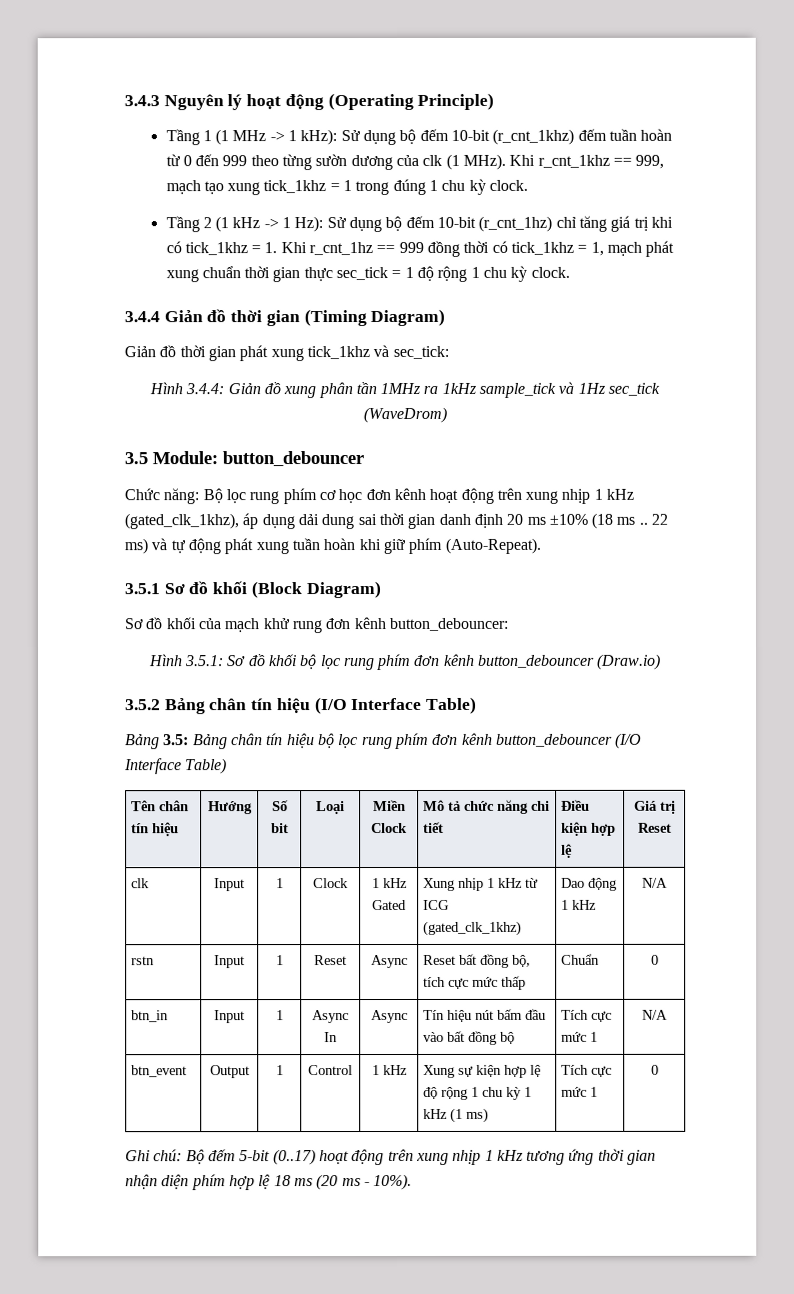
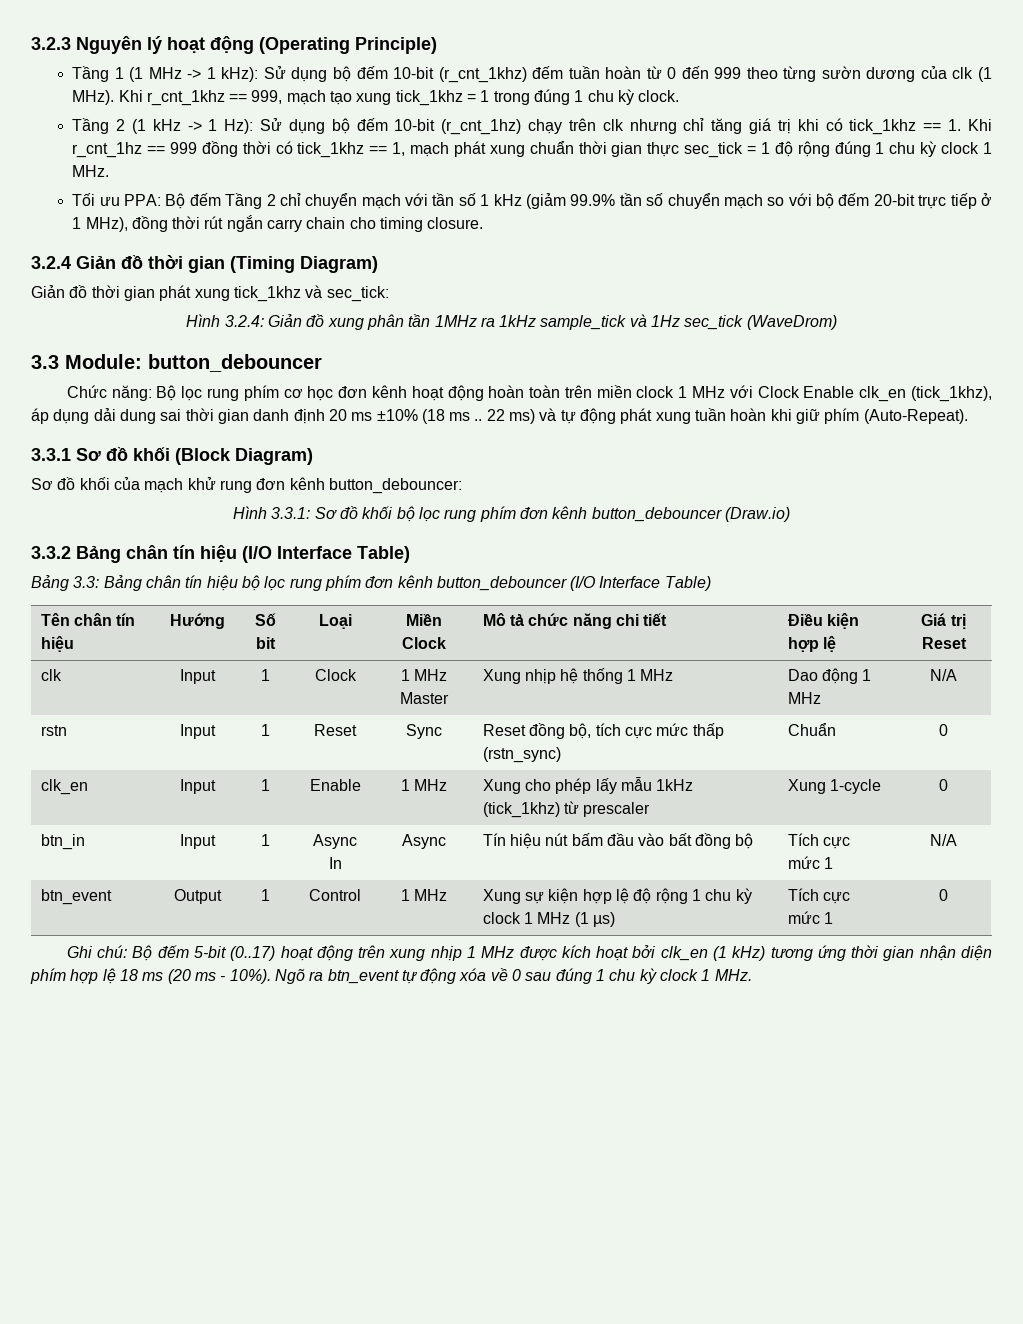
[124,95,160,107] 3.4.3 -> [31,37,71,50] 3.2.3
(553, 223) none -> [528,118,677,134] chạy trên clk nhưng
[251,245,262,254] = -> [923,123,942,131] ==
[577,244,588,253] = -> [369,146,388,154] ==
[470,265,570,282] [124,311,160,323] 1 chu kỳ clock. // 3.4.4 -> [834,141,992,157] [72,165,110,177] [72,193,992,209] [72,215,484,232] [31,256,71,269] đúng 1 chu kỳ clock 1 MHz. // Tối ưu PPA: Bộ đếm Tầng 2 chỉ chuyển mạch với tần số 1 kHz (giảm 99.9% tần số chuyển mạch so với bộ đếm 20-bit trực tiếp ở 1 MHz), đồng thời rút ngắn carry chain cho timing closure. // 3.2.4
[185,383,225,395] 3.4.4: -> [224,315,264,327] 3.2.4:
[124,452,148,465] 3.5 -> [31,355,59,369] 3.3
[496,487,635,504] [124,513,239,530] trên xung nhịp 1 kHz (gated_clk_1khz), -> [488,385,992,402] hoàn toàn trên miền clock 1 MHz với Clock Enable clk_en (tick_1khz),
[124,583,160,595] 3.5.1 -> [31,448,71,461] 3.3.1
[184,655,224,667] 3.5.1: -> [271,507,311,519] 3.3.1:
[125,699,161,711] 3.5.2 -> [31,546,71,559] 3.3.2
[163,734,190,746] 3.5: -> [73,576,100,588] 3.3:
[382,877,408,889] [372,899,407,911] kHz Gated -> [414,669,448,681] [400,692,449,704] MHz Master
[487,877,540,888] [423,899,451,910] [423,920,523,936] 1 kHz từ ICG (gated_clk_1khz) -> [560,668,674,684] hệ thống 1 MHz
[572,899,598,910] kHz -> [787,692,821,704] MHz
[370,954,408,969] [423,953,478,965] Async | Reset bất -> [406,724,442,739] [482,724,526,736] Sync | Reset
(527, 982) none -> [482,747,561,763] (rstn_sync)
(659, 959) none -> [40,779,88,795] [179,779,216,794] [260,779,270,791] [309,779,361,791] [400,779,448,791] [482,777,694,794] [482,801,651,818] [787,779,882,794] [939,779,948,791] // clk_en | Input | 1 | Enable | 1 MHz | Xung cho phép lấy mẫu 1kHz (tick_1khz) từ prescaler | Xung 1-cycle | 0
[382,1064,408,1076] kHz -> [414,889,448,901] MHz
[524,1086,533,1097] [423,1107,490,1123] 1 kHz (1 ms) -> [482,912,616,927] clock 1 MHz (1 µs)
[496,1149,524,1161] kHz -> [481,945,766,961] MHz được kích hoạt bởi clk_en (1 kHz)
(413, 1182) none -> [274,968,752,984] Ngõ ra btn_event tự động xóa về 0 sau đúng 1 chu kỳ clock 1 MHz.

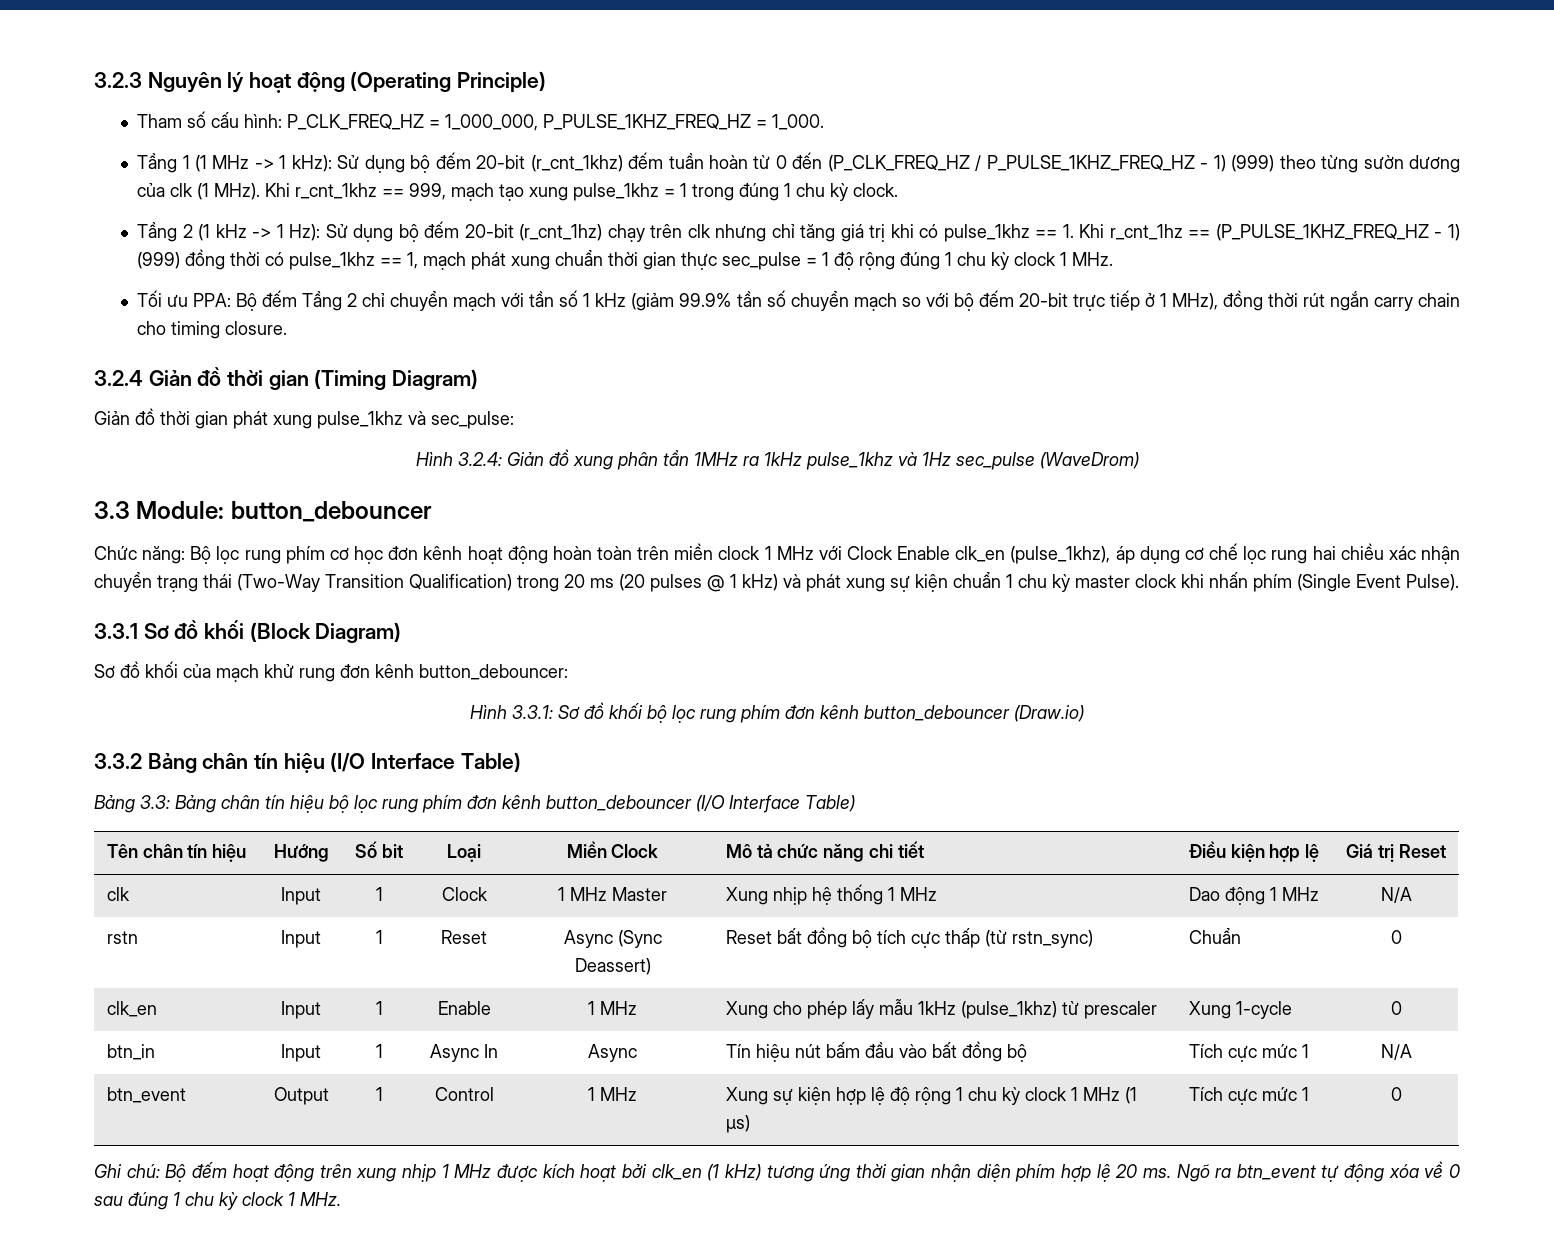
(437, 45) none -> [137,111,825,131] // Tham số cấu hình: P_CLK_FREQ_HZ = 1_000_000, P_PULSE_1KHZ_FREQ_HZ = 1_000.
[393,67,435,79] 10-bit -> [476,155,526,169] 20-bit
[714,67,742,79] 999 -> [827,155,1275,172] (P_CLK_FREQ_HZ / P_PULSE_1KHZ_FREQ_HZ - 1) (999)
[395,90,463,106] tick_1khz -> [573,183,660,201] pulse_1khz
[394,119,436,131] 10-bit -> [464,224,514,238] 20-bit
[849,119,917,135] tick_1khz -> [943,224,1030,242] pulse_1khz
[169,142,197,154] 999 -> [1215,224,1461,241] [137,252,181,269] (P_PULSE_1KHZ_FREQ_HZ - 1) (999)
[297,142,365,158] tick_1khz -> [289,252,376,270] pulse_1khz
[684,142,744,158] sec_tick -> [722,252,802,270] sec_pulse
[233,285,389,302] tick_1khz và sec_tick: -> [317,411,514,429] pulse_1khz và sec_pulse:
[540,315,627,330] sample_tick -> [805,452,893,470] pulse_1khz
[684,315,744,330] sec_tick -> [955,452,1035,470] sec_pulse
[910,386,992,402] (tick_1khz), -> [1010,546,1111,564] (pulse_1khz),
[93,408,968,424] dải dung sai thời gian danh định 20 ms ±10% (18 ms .. 22 ms) và tự động phát xung tuần hoàn khi giữ phím (Auto-Repeat). -> [1184,543,1461,564] [94,572,1459,592] cơ chế lọc rung hai chiều xác nhận chuyển trạng thái (Two-Way Transition Qualification) trong 20 ms (20 pulses @ 1 kHz) và phát xung sự kiện chuẩn 1 chu kỳ master clock khi nhấn phím (Single Event Pulse).
[406,724,442,739] [482,723,724,739] [482,747,561,763] Sync | Reset đồng bộ, tích cực mức thấp (rstn_sync) -> [563,930,662,948] [574,958,651,975] [725,927,1093,948] Async (Sync Deassert) | Reset bất đồng bộ tích cực thấp (từ rstn_sync)
[482,802,560,818] (tick_1khz) -> [960,1001,1057,1019] (pulse_1khz)
[194,946,276,961] 5-bit (0..17) -> (227, 1169) none
[119,969,271,984] 18 ms (20 ms - 10%). -> [1115,1164,1171,1178] 20 ms.

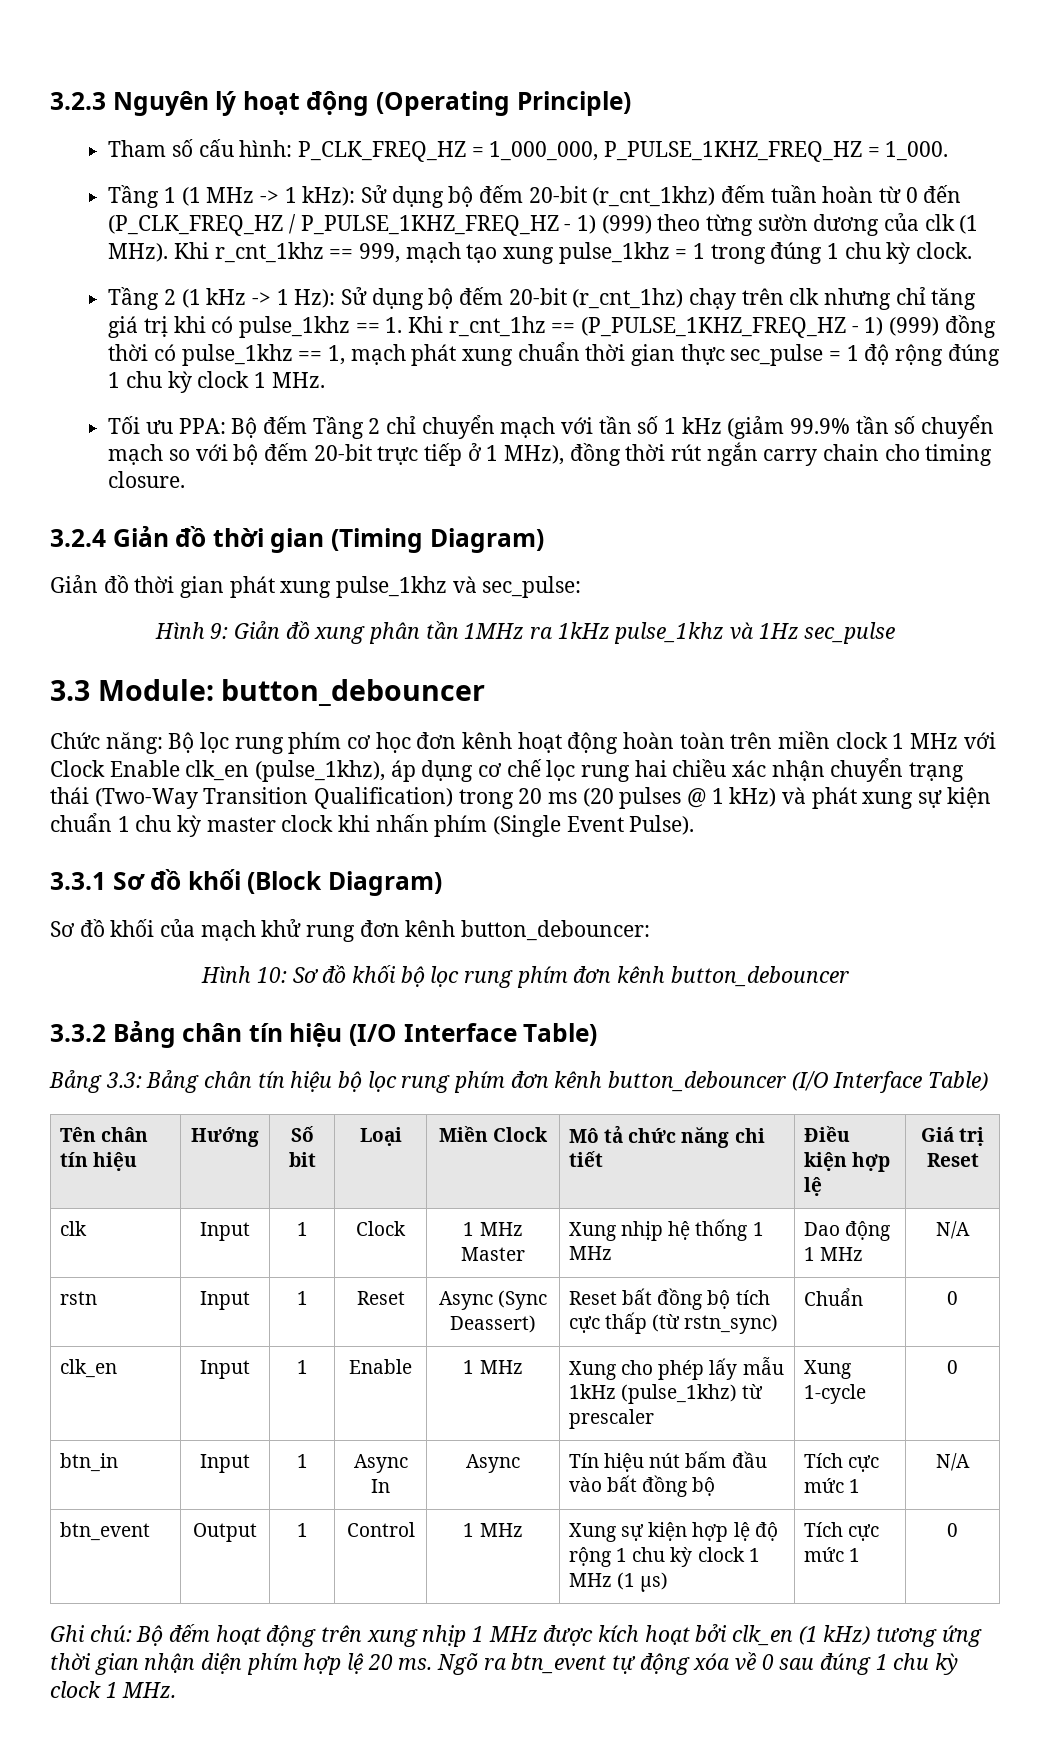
[457,452,502,466] 3.2.4: -> [210,623,229,639] 9:
[1039,452,1139,469] (WaveDrom) -> (896, 633) none
[512,705,553,719] 3.3.1: -> [256,967,287,983] 10:
[1014,705,1084,722] (Draw.io) -> (849, 976) none

